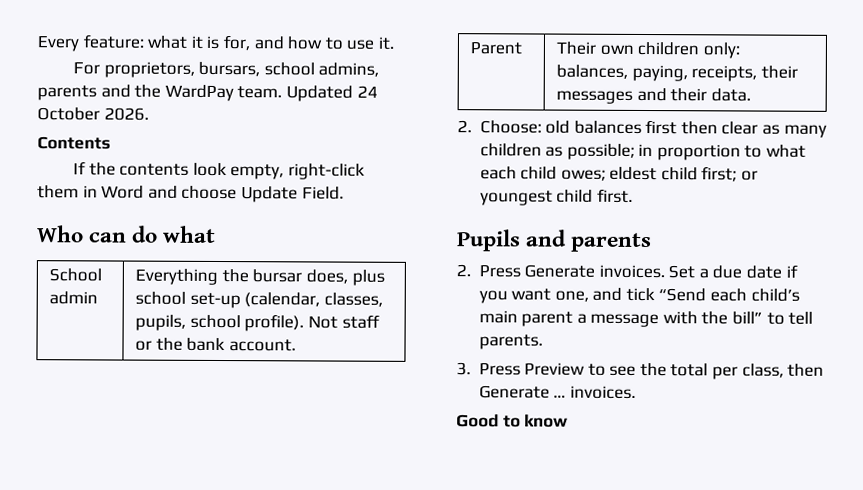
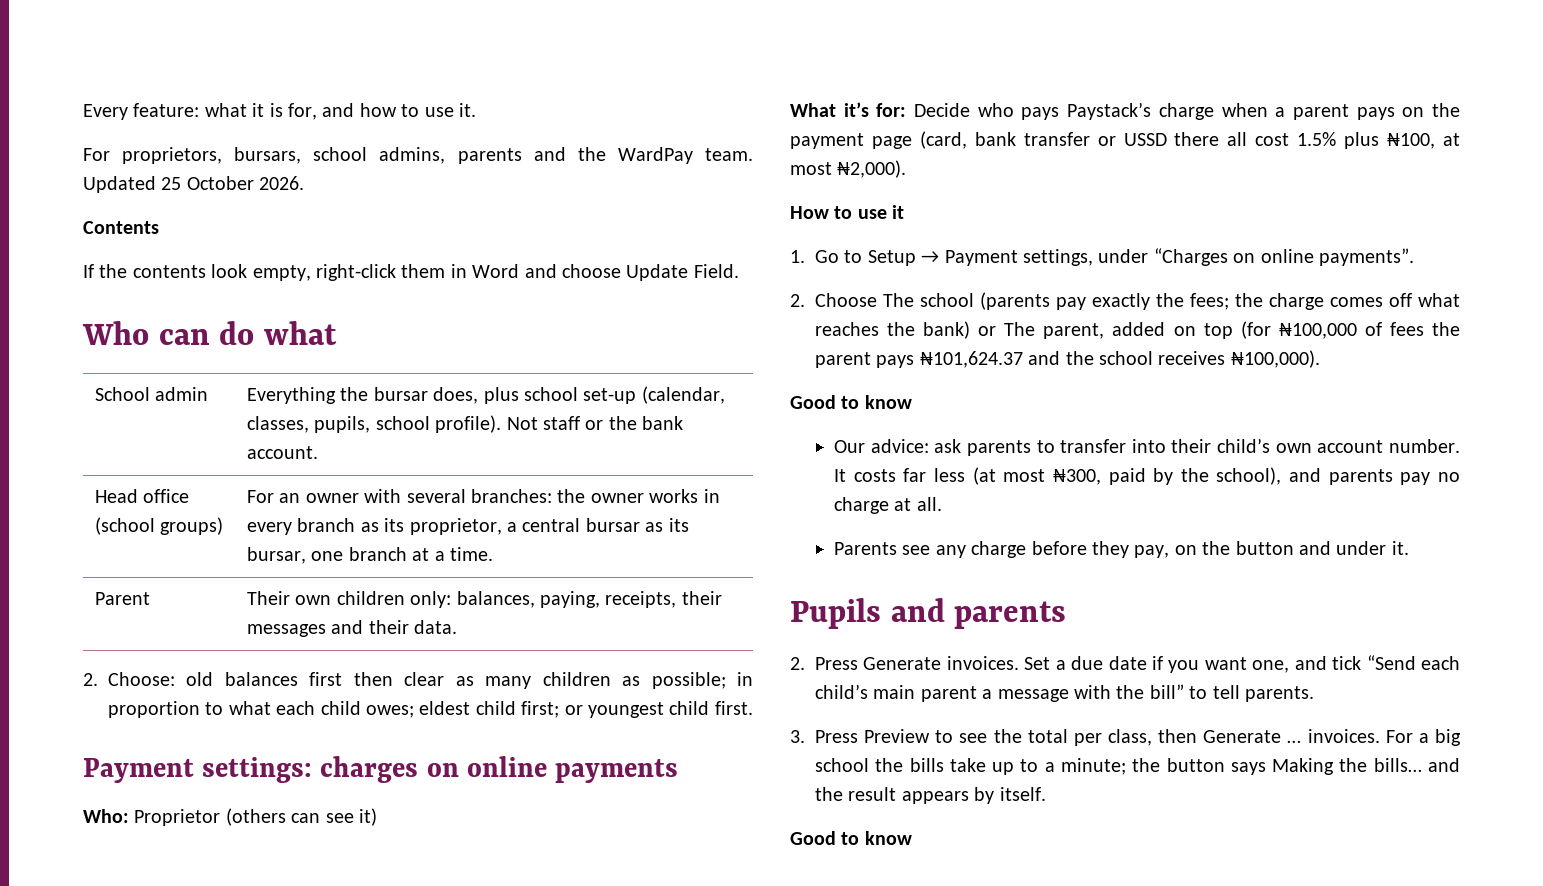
[356,85,378,98] 24 -> [161,177,182,190] 25
(297, 345) none -> [95,489,190,503] [95,517,224,535] [247,489,720,503] [247,518,689,535] [247,547,494,564] // Head office (school groups) | For an owner with several branches: the owner works in every branch as its proprietor, a central bursar as its bursar, one branch at a time.
(633, 195) none -> [83,756,679,783] [83,808,377,826] [790,102,1460,120] [790,131,1460,149] [790,160,907,178] [790,205,905,219] [790,248,1414,266] [790,292,1460,310] [815,321,1460,339] [815,350,1320,368] [790,395,912,409] [834,438,1460,456] [834,467,1460,485] [834,497,942,514] [834,541,1409,558] // Payment settings: charges on online payments // Who: Proprietor (others can see it) // What it’s for: Decide who pays Paystack’s charge when a parent pays on the payment page (card, bank transfer or USSD there all cost 1.5% plus ₦100, at most ₦2,000). // How to use it // 1. Go to Setup → Payment settings, under “Charges on online payments”. // 2. Choose The school (parents pay exactly the fees; the charge comes off what reaches the bank) or The parent, added on top (for ₦100,000 of fees the parent pays ₦101,624.37 and the school receives ₦100,000). // Good to know // Our advice: ask parents to transfer into their child’s own account number. It costs far less (at most ₦300, paid by the school), and parents pay no charge at all. // Parents see any charge before they pay, on the button and under it.
(636, 392) none -> [1385,729,1461,746] [815,758,1460,775] [815,787,1046,804] For a big school the bills take up to a minute; the button says Making the bills… and the result appears by itself.

